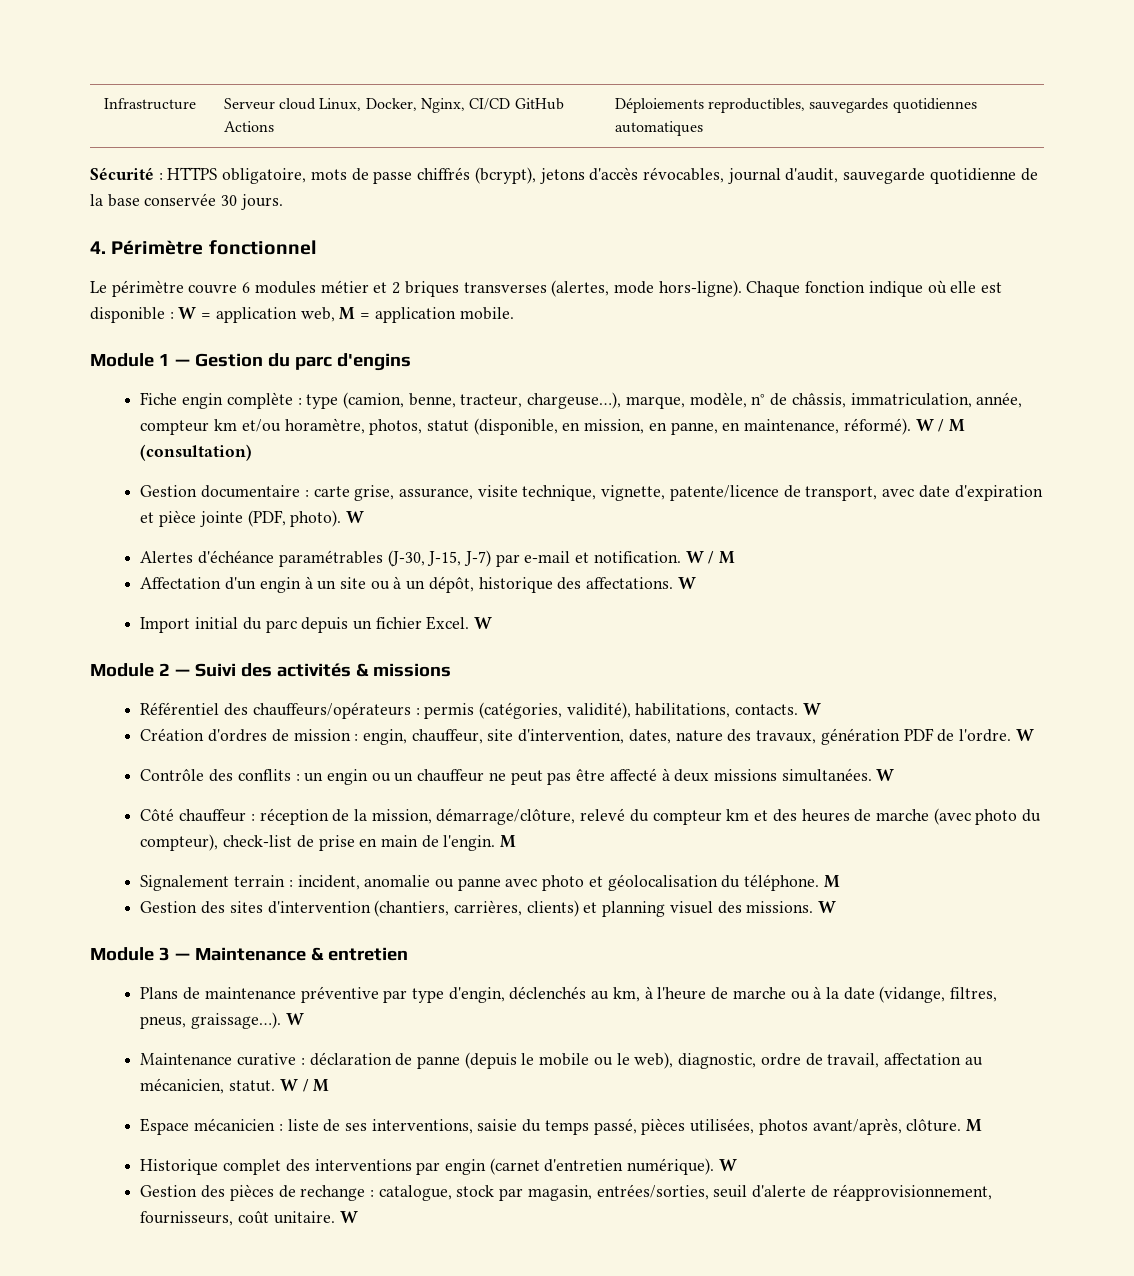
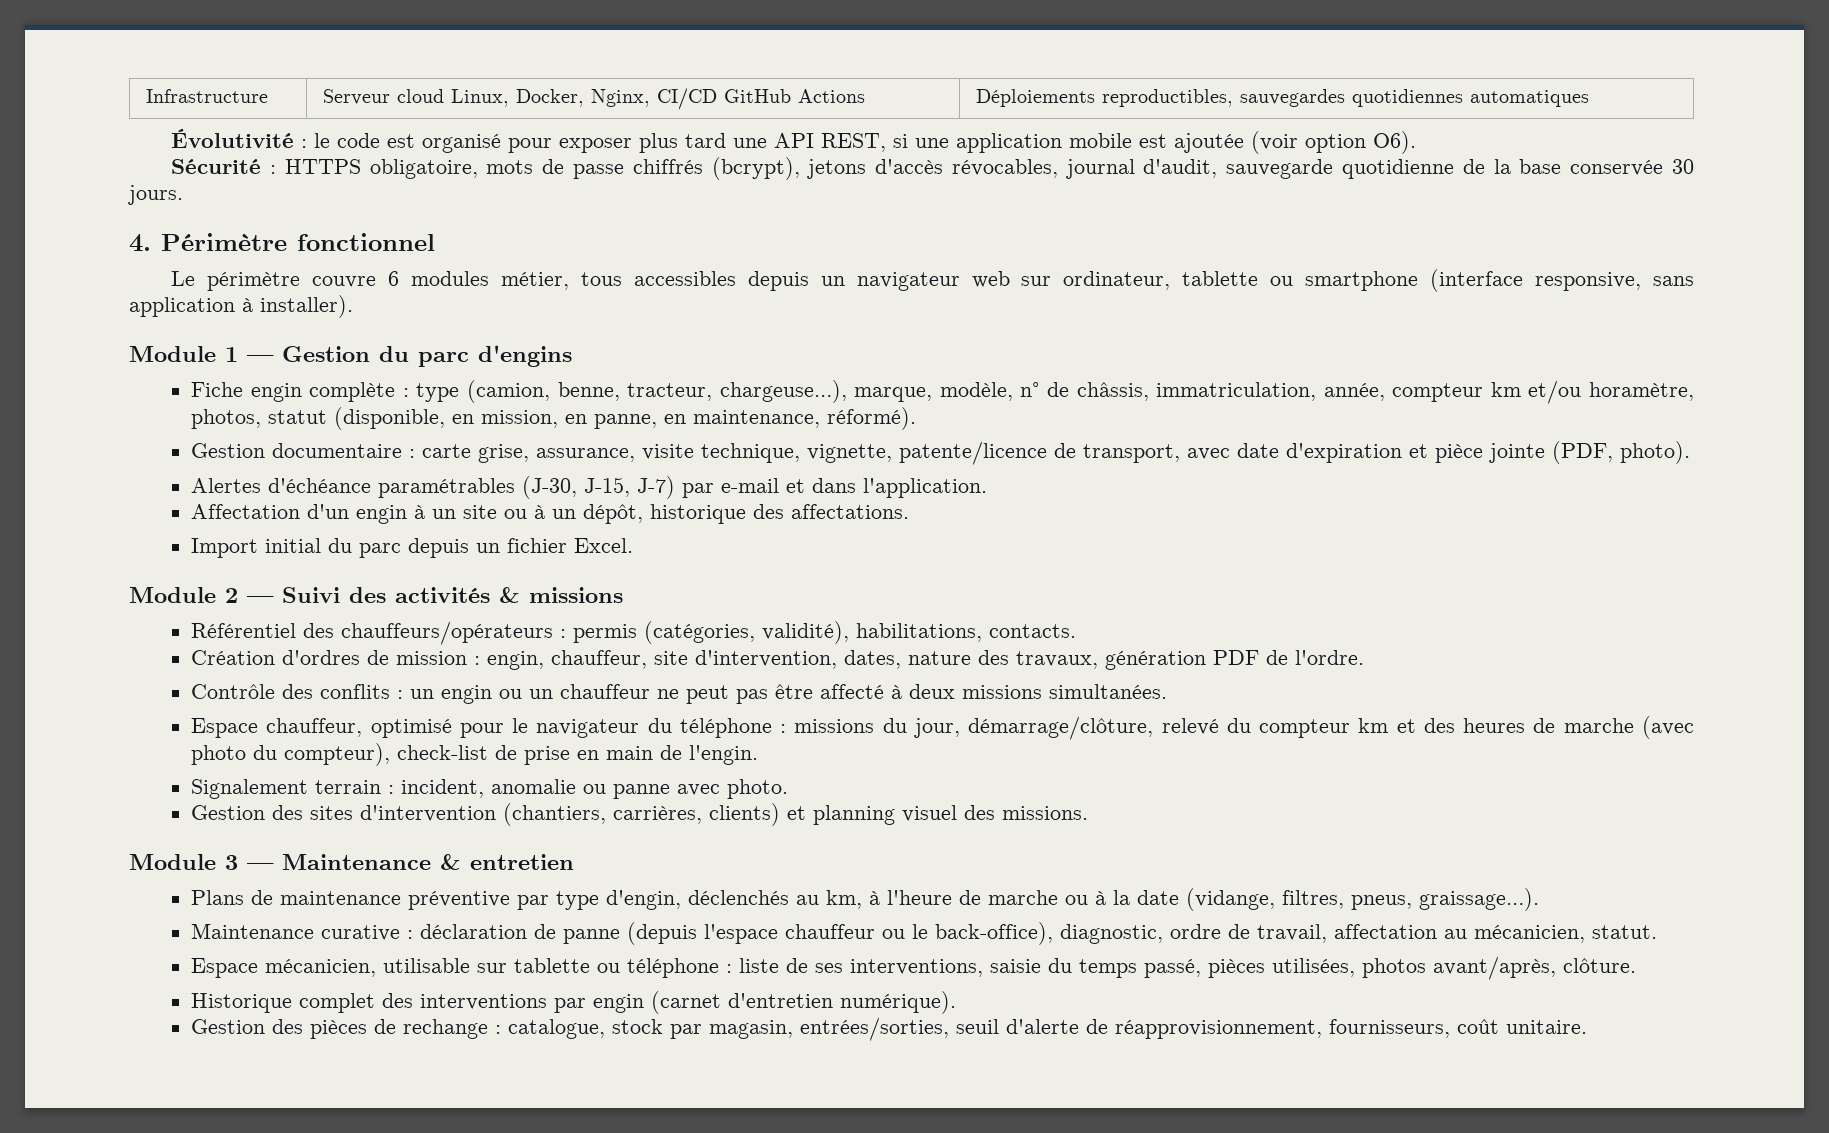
(703, 128) none -> [171,128,1417,154] // Évolutivité : le code est organisé pour exposer plus tard une API REST, si une application mobile est ajoutée (voir option O6).
[320,280,1003,297] [90,307,514,323] métier et 2 briques transverses (alertes, mode hors-ligne). Chaque fonction indique où elle est disponible : W = application web, M = application mobile. -> [500,269,1694,292] [129,295,353,318] métier, tous accessibles depuis un navigateur web sur ordinateur, tablette ou smartphone (interface responsive, sans application à installer).
[915,419,965,432] [140,444,253,461] W / M (consultation) -> (917, 418) none
[345,511,364,523] W -> (1691, 452) none
[593,551,736,564] notification. W / M -> [812,478,988,498] dans l'application.
[677,577,696,589] W -> (910, 511) none
[474,617,493,629] W -> (634, 545) none
[802,703,821,715] W -> (1077, 631) none
[1015,729,1034,741] W -> (1365, 657) none
[876,769,895,781] [140,808,432,825] W // Côté chauffeur : réception de la mission, -> [191,718,961,738] // Espace chauffeur, optimisé pour le navigateur du téléphone : missions du jour,
[500,835,517,848] M -> (759, 755) none
[542,874,840,891] photo et géolocalisation du téléphone. M -> [727,779,789,799] photo.
[818,901,837,913] W -> (1089, 813) none
[285,1013,304,1025] W -> (1540, 899) none
[521,1053,590,1066] le mobile -> [704,924,876,944] l'espace chauffeur
[634,1052,674,1069] web), -> [935,922,1054,945] back-office),
[279,1079,330,1092] [140,1118,276,1135] W / M // Espace mécanicien -> [191,958,720,978] // Espace mécanicien, utilisable sur tablette ou téléphone
[965,1119,982,1132] M -> (1637, 965) none
[718,1159,737,1171] W -> (957, 1002) none
[339,1211,358,1223] W -> (1588, 1027) none

